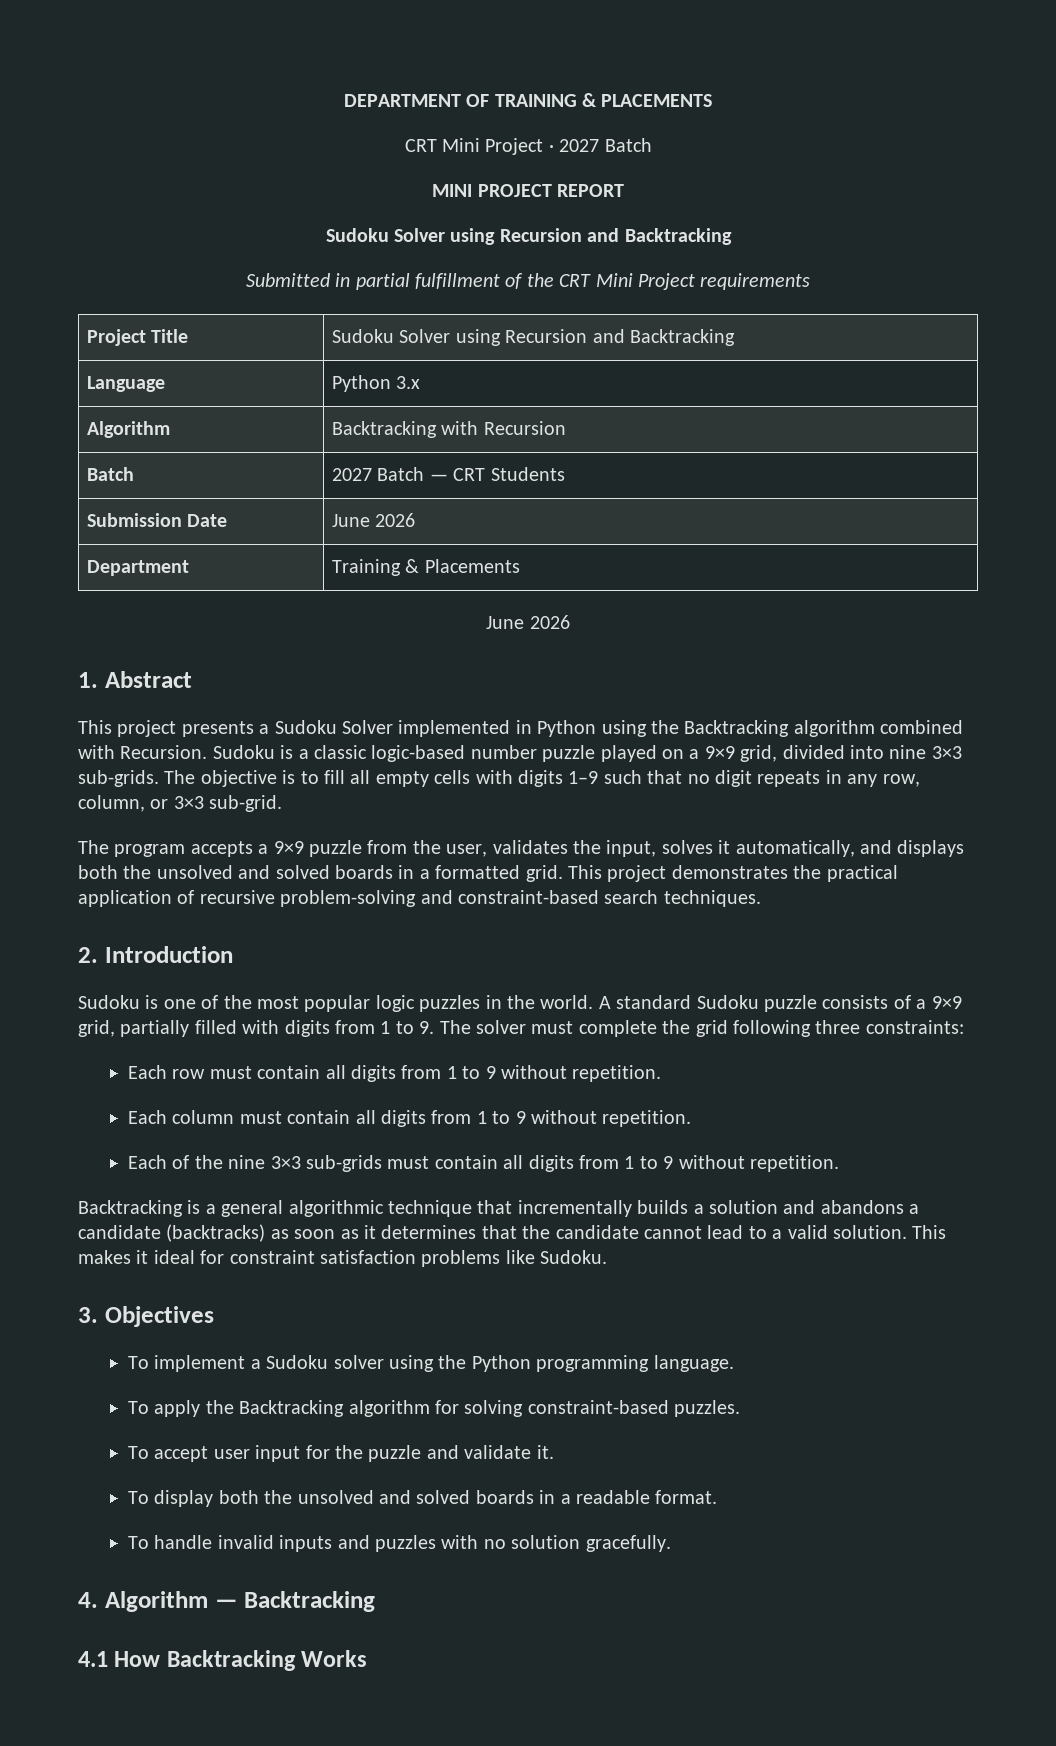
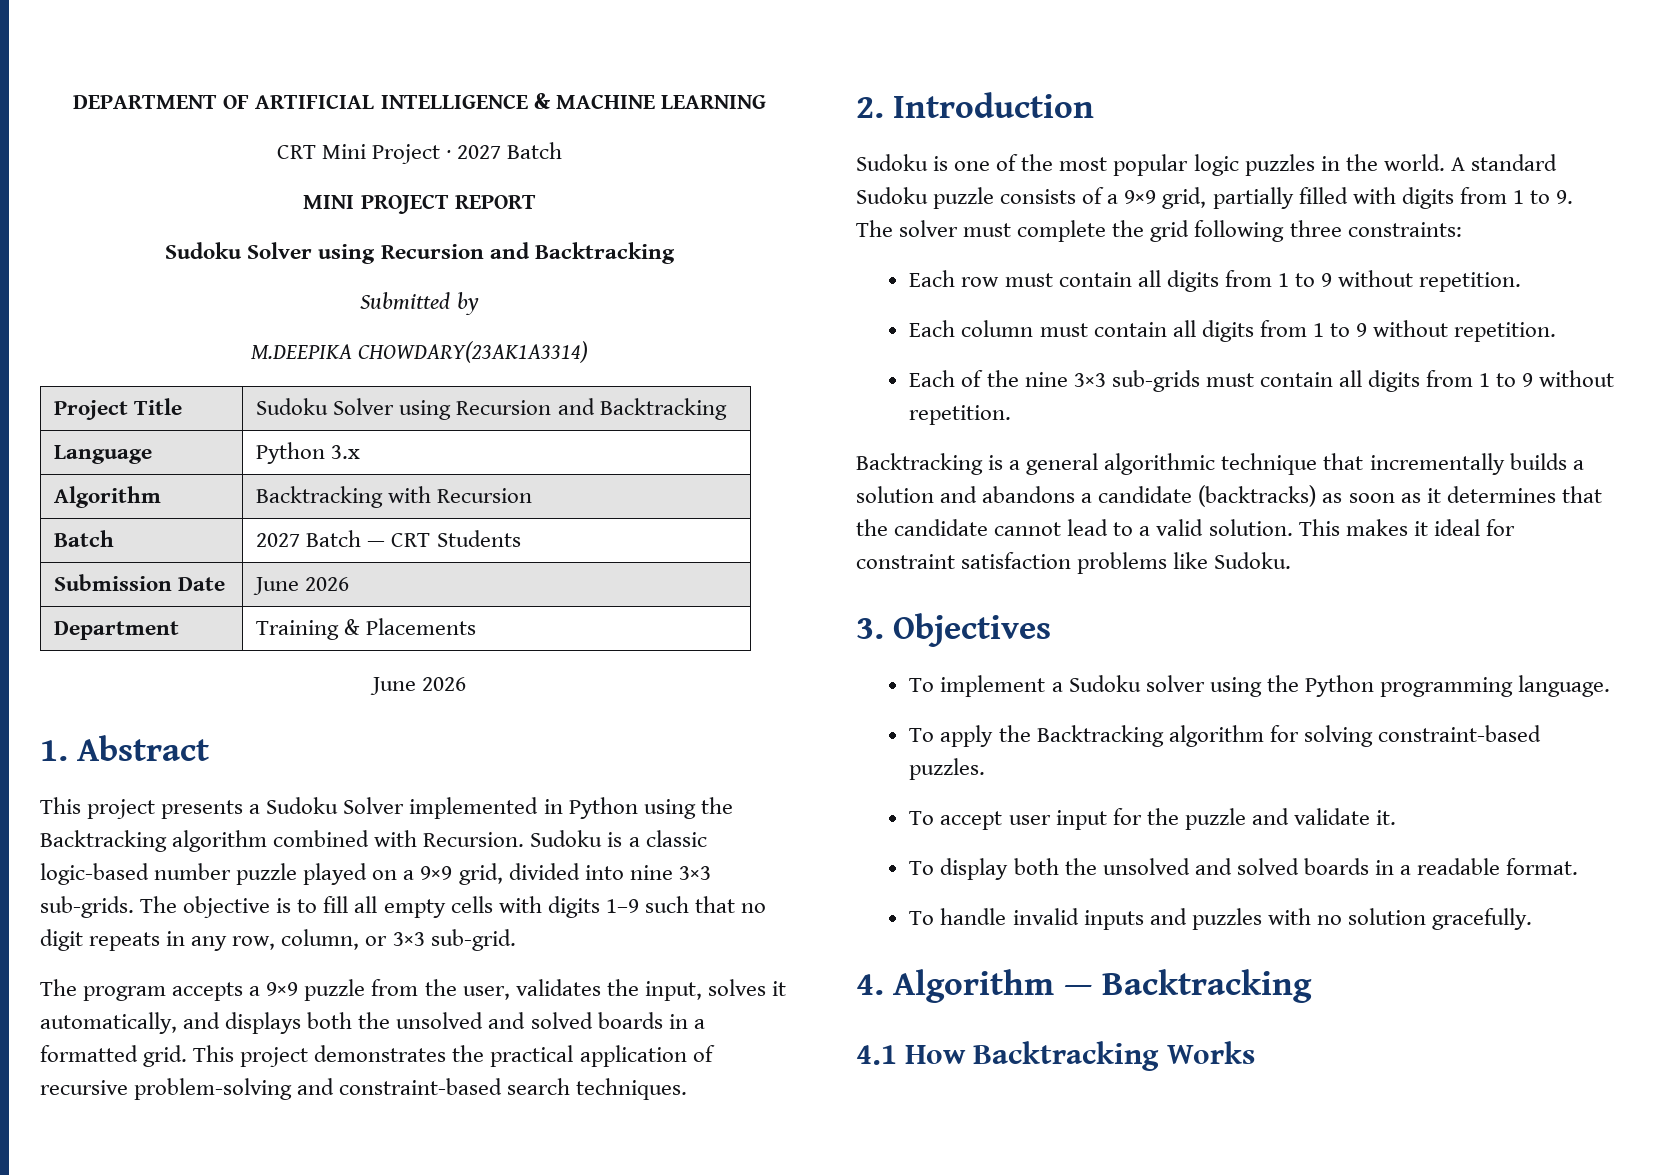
[494,93,713,107] TRAINING & PLACEMENTS -> [255,93,766,109] ARTIFICIAL INTELLIGENCE & MACHINE LEARNING
[335,273,811,290] in partial fulfillment of the CRT Mini Project requirements -> [456,292,479,315] [250,341,589,363] by // M.DEEPIKA CHOWDARY(23AK1A3314)

